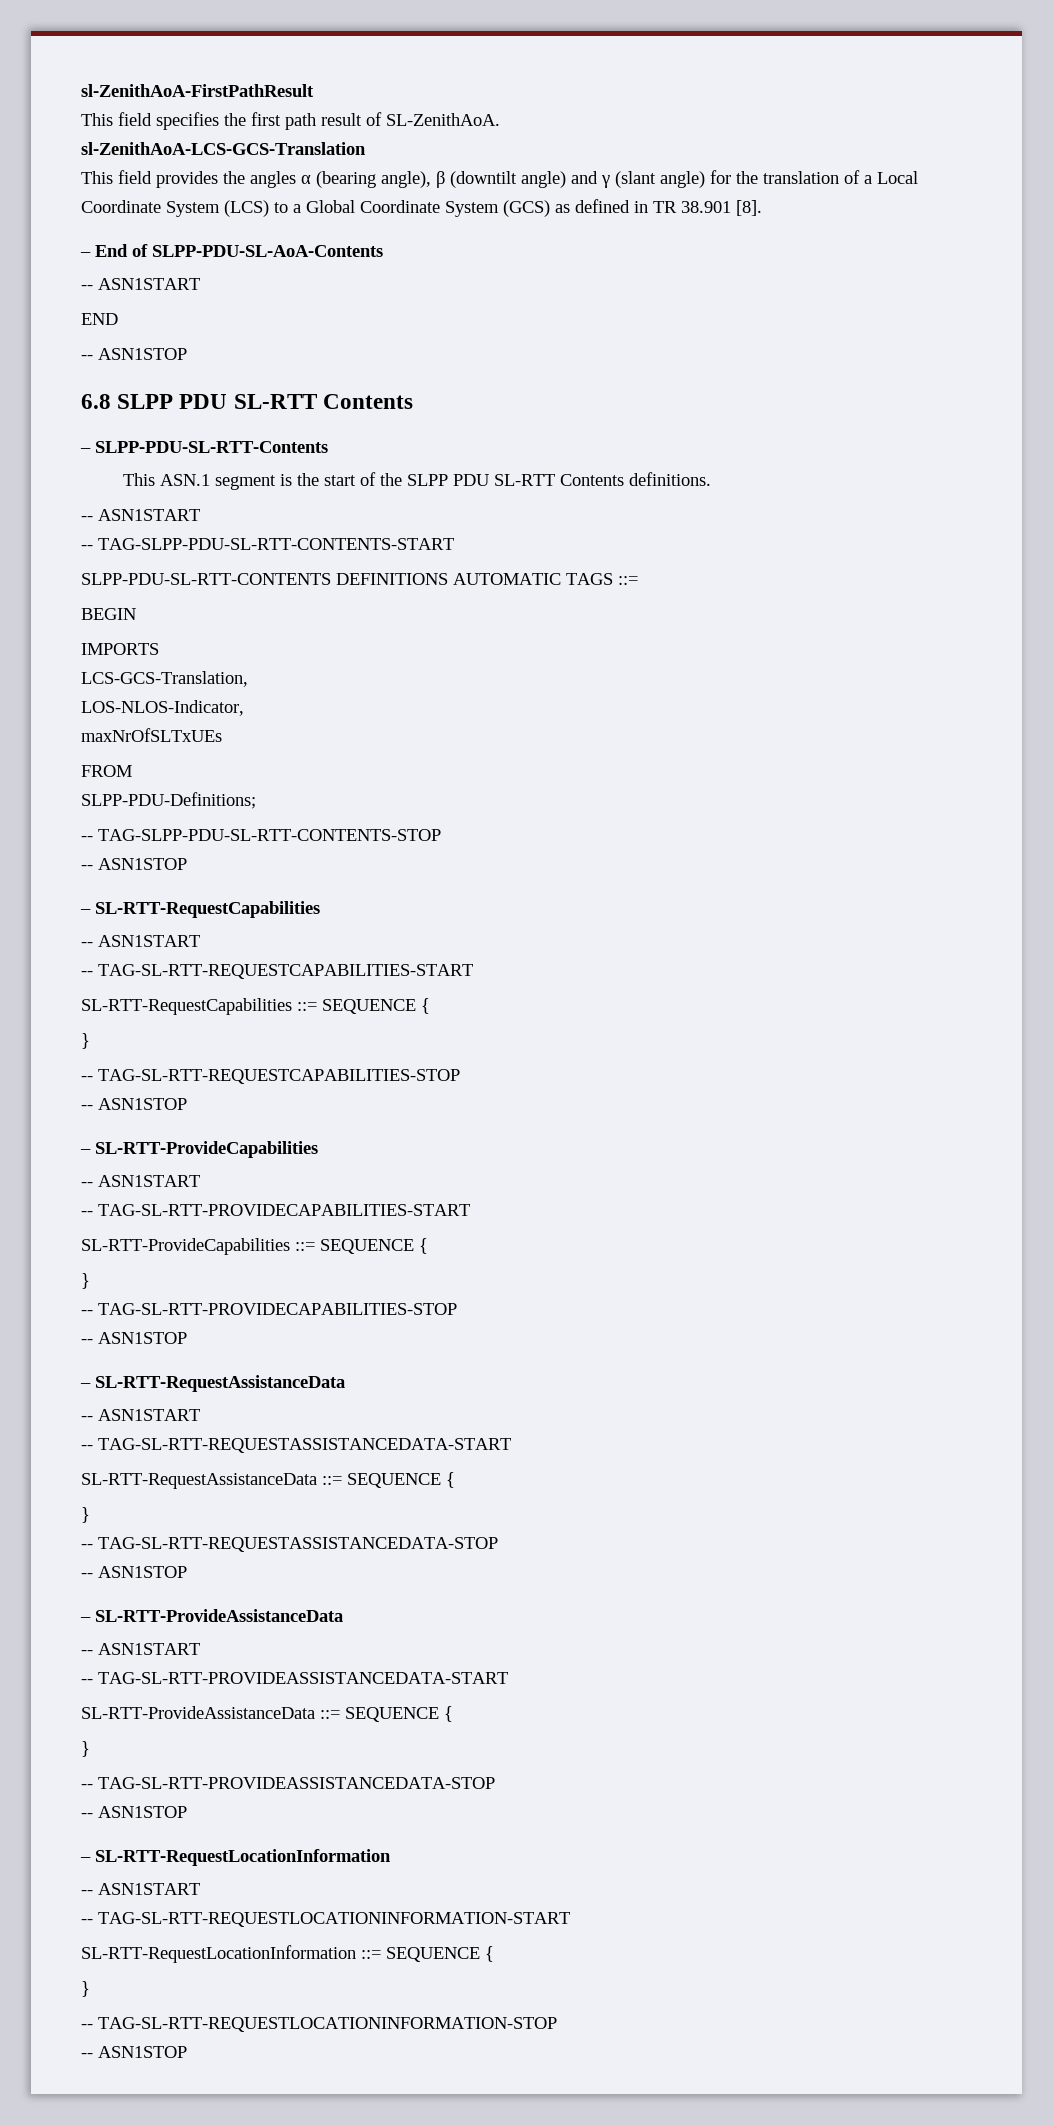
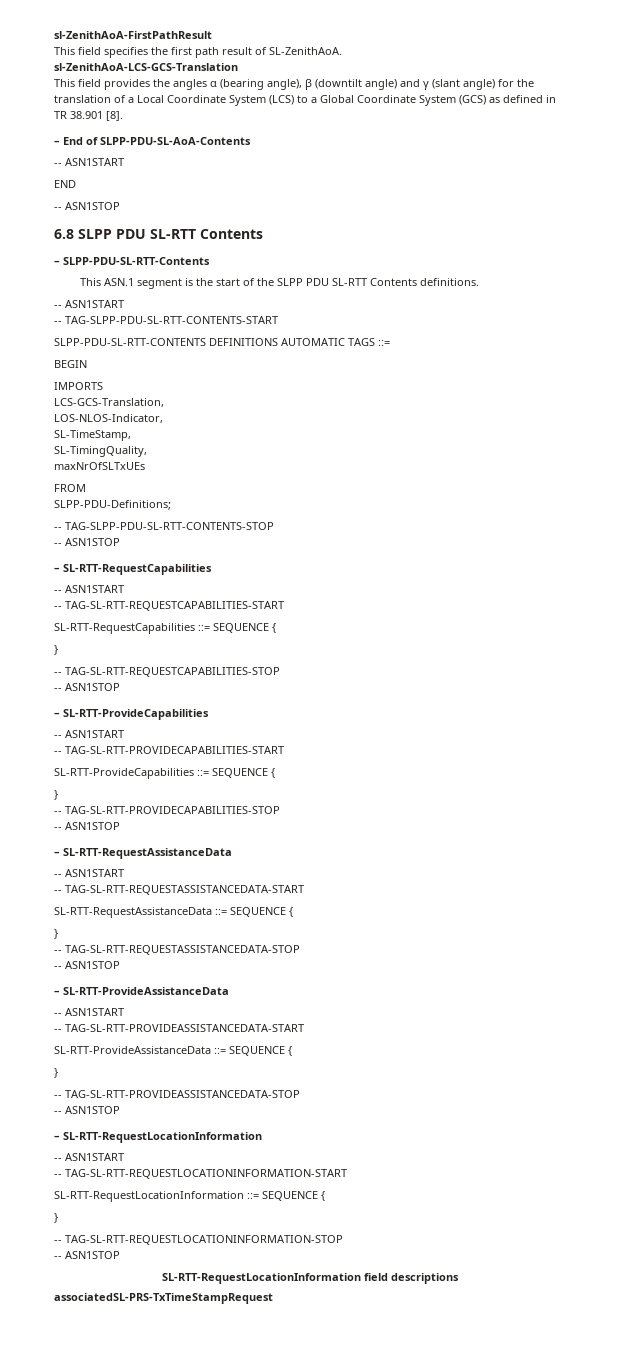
(244, 708) none -> [54,430,131,441] [54,446,147,457] // SL-TimeStamp, // SL-TimingQuality,
(187, 2052) none -> [162,1273,459,1284] [54,1293,273,1304] // SL-RTT-RequestLocationInformation field descriptions // associatedSL-PRS-TxTimeStampRequest

